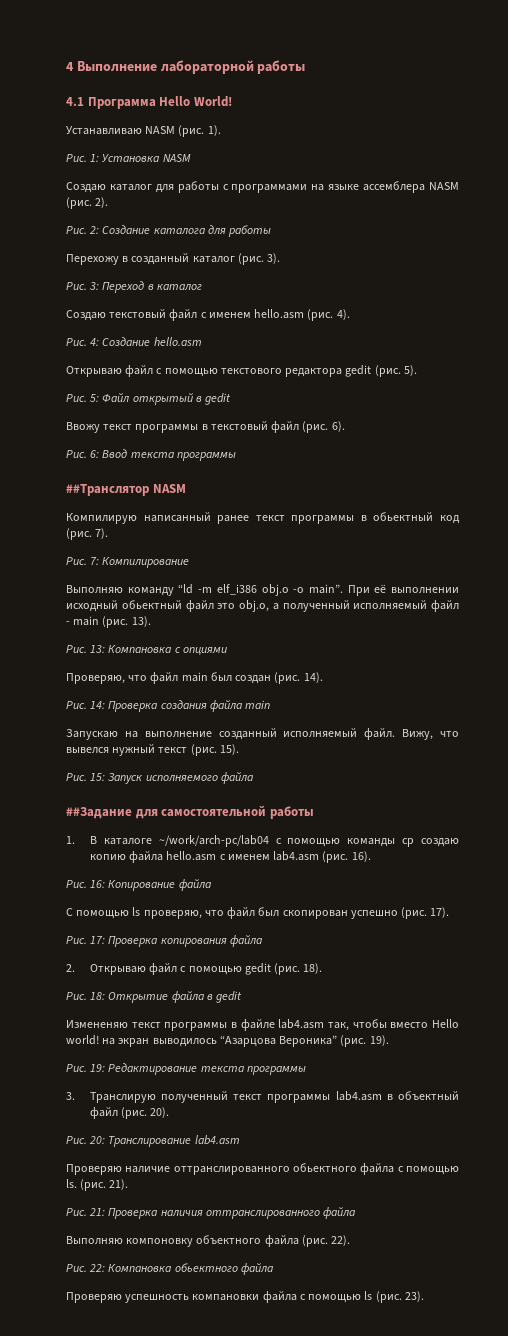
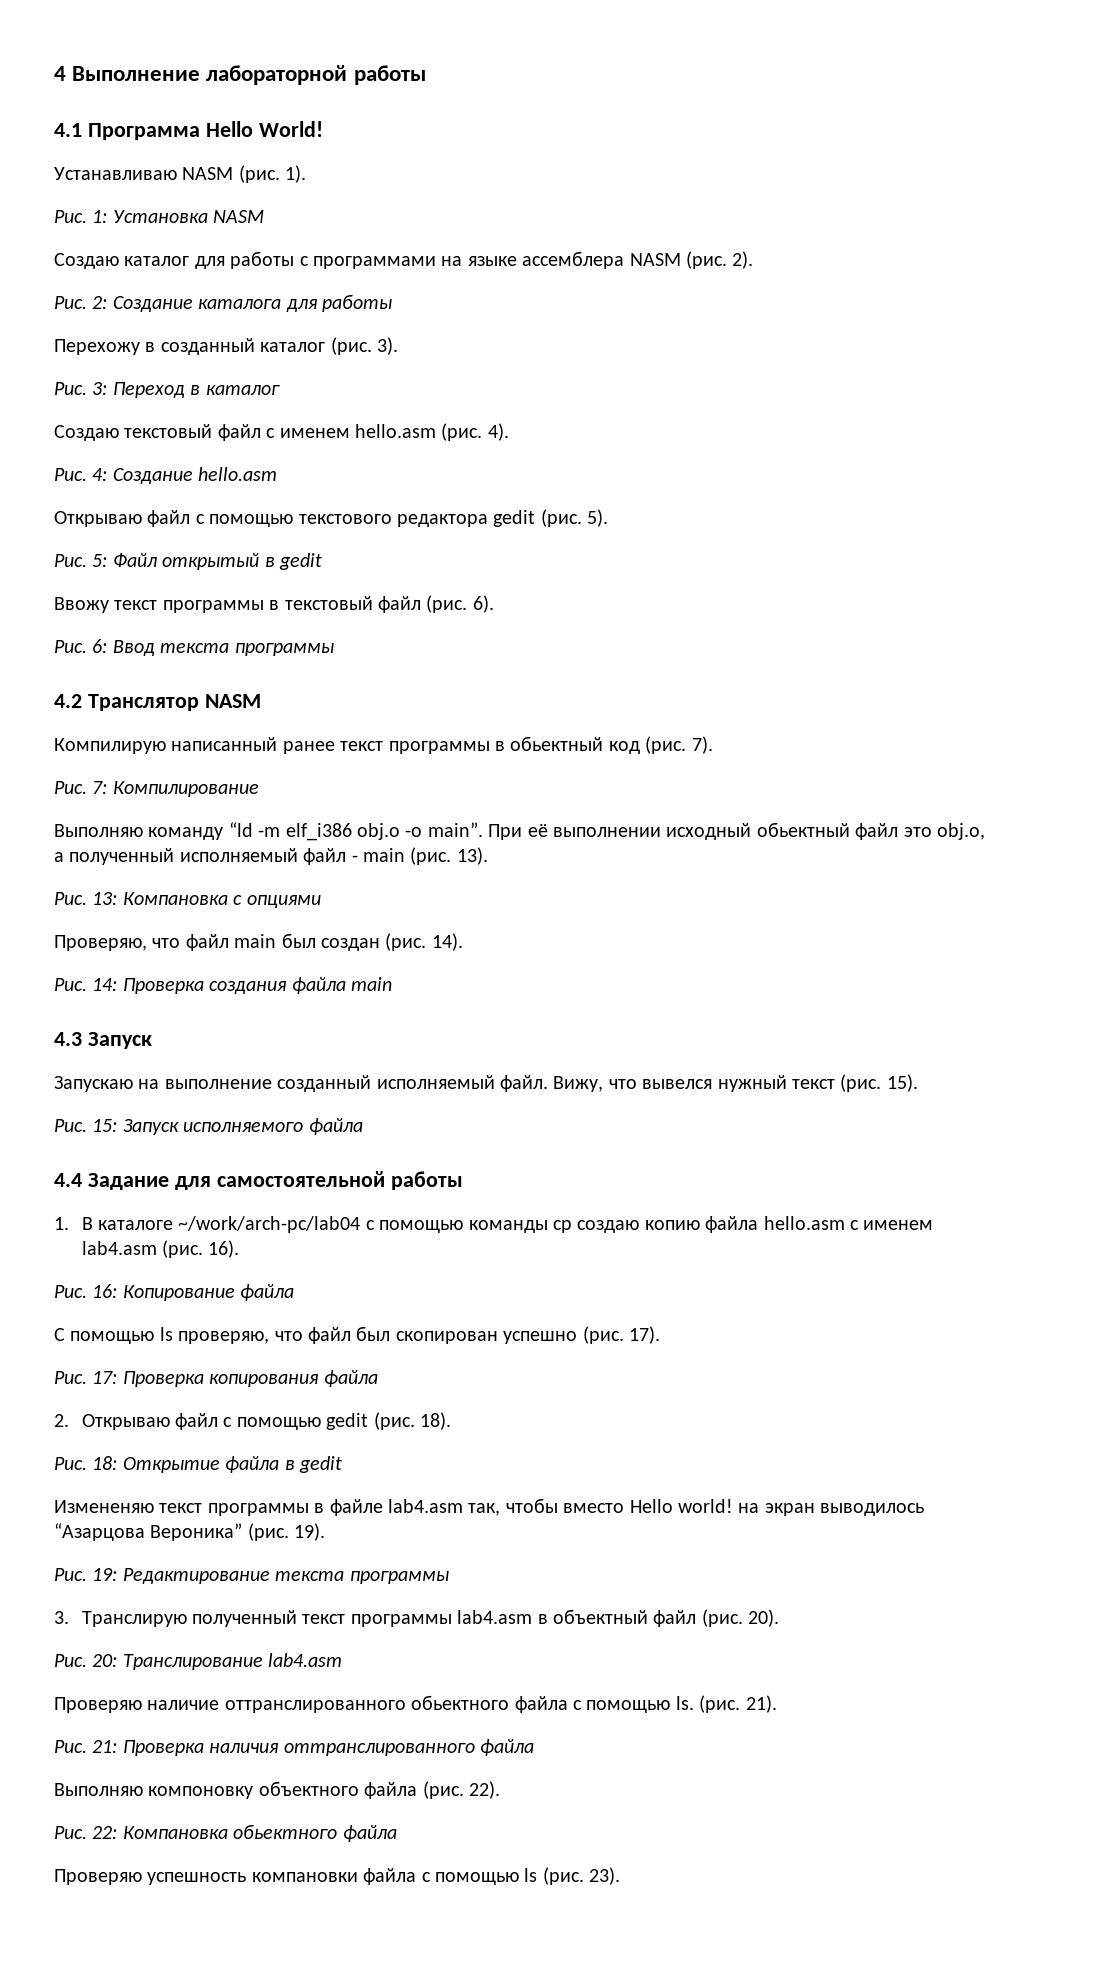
[66,484,149,496] ##Транслятор -> [54,694,199,711] 4.2 Транслятор
(271, 704) none -> [54,1032,152,1049] // 4.3 Запуск
[66,807,132,819] ##Задание -> [54,1173,169,1190] 4.4 Задание

